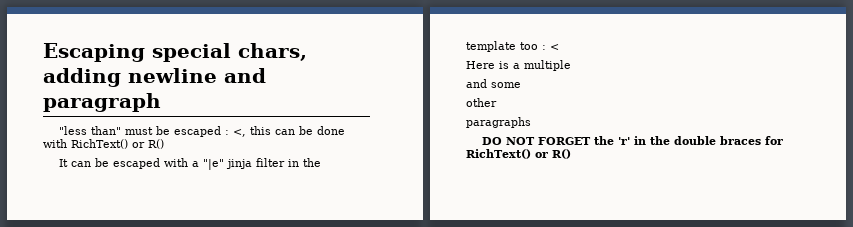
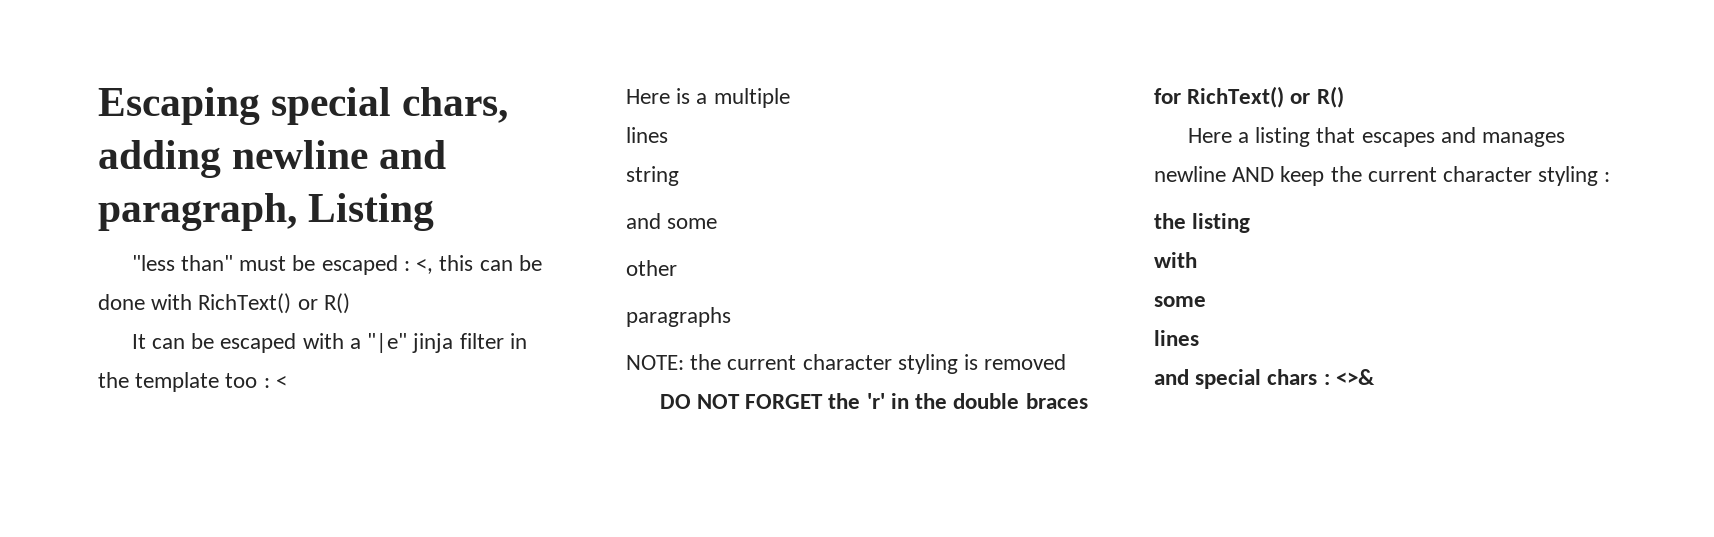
[43,93,161,112] paragraph -> [98,193,435,231] paragraph, Listing
(571, 65) none -> [626,127,668,143] [626,166,679,186] // lines // string
(531, 122) none -> [626,354,1067,374] // NOTE: the current character styling is removed
(571, 154) none -> [1187,127,1566,147] [1154,166,1611,186] [1154,213,1251,233] [1154,252,1197,268] [1154,296,1206,307] [1154,330,1199,346] [1154,369,1375,389] // Here a listing that escapes and manages newline AND keep the current character styling : // the listing // with // some // lines // and special chars : <>&

